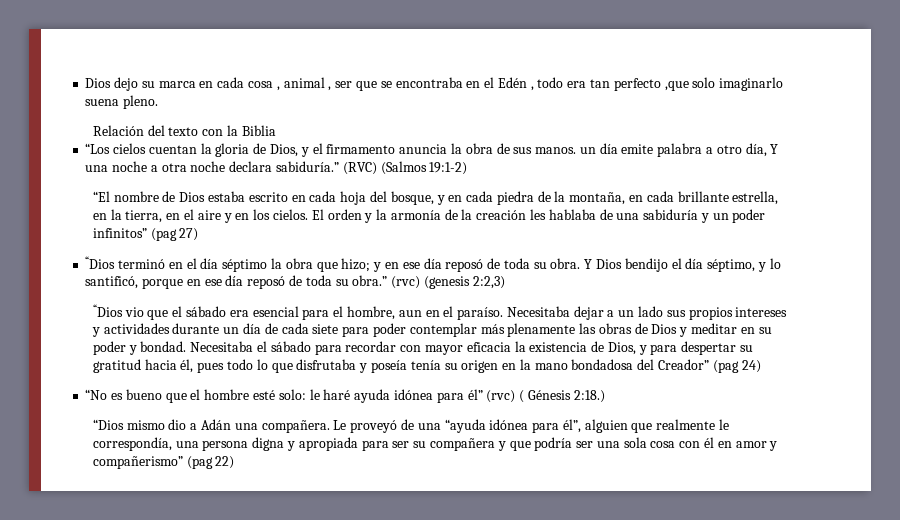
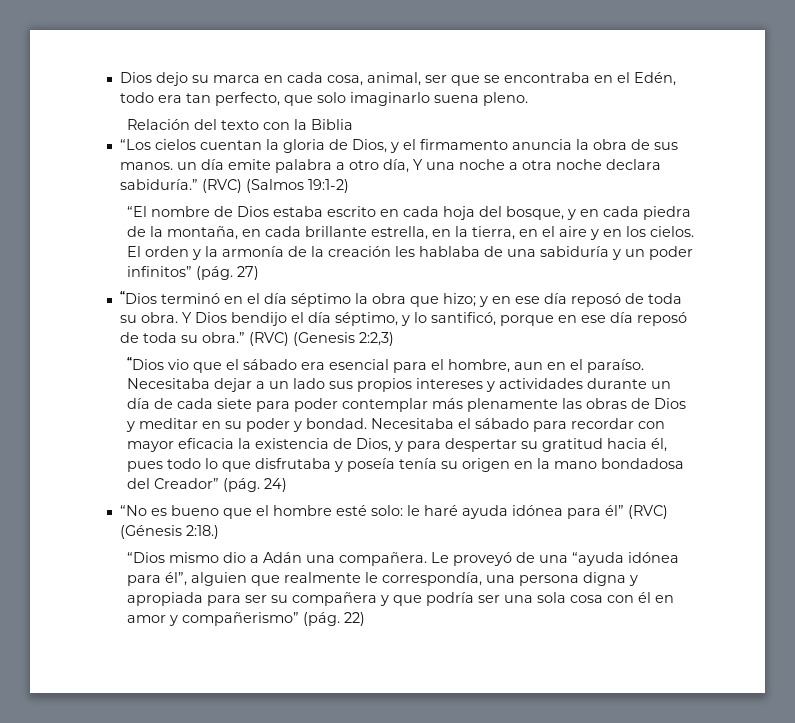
[248,77,332,91] cosa , animal , -> [327,72,422,86] cosa, animal,
[497,77,534,91] Edén , -> [634,72,677,86] Edén,
[613,78,689,91] perfecto ,que -> [215,92,314,106] perfecto, que
[150,228,177,241] (pag -> [195,266,233,280] (pág.
[391,276,470,289] (rvc) (genesis -> [249,332,356,346] (RVC) (Genesis
[712,360,739,373] (pag -> [222,478,260,492] (pág.
[486,390,571,403] (rvc) ( Génesis -> [628,505,669,519] [120,525,183,539] (RVC) (Génesis
[186,456,213,469] (pag -> [302,612,340,626] (pág.

